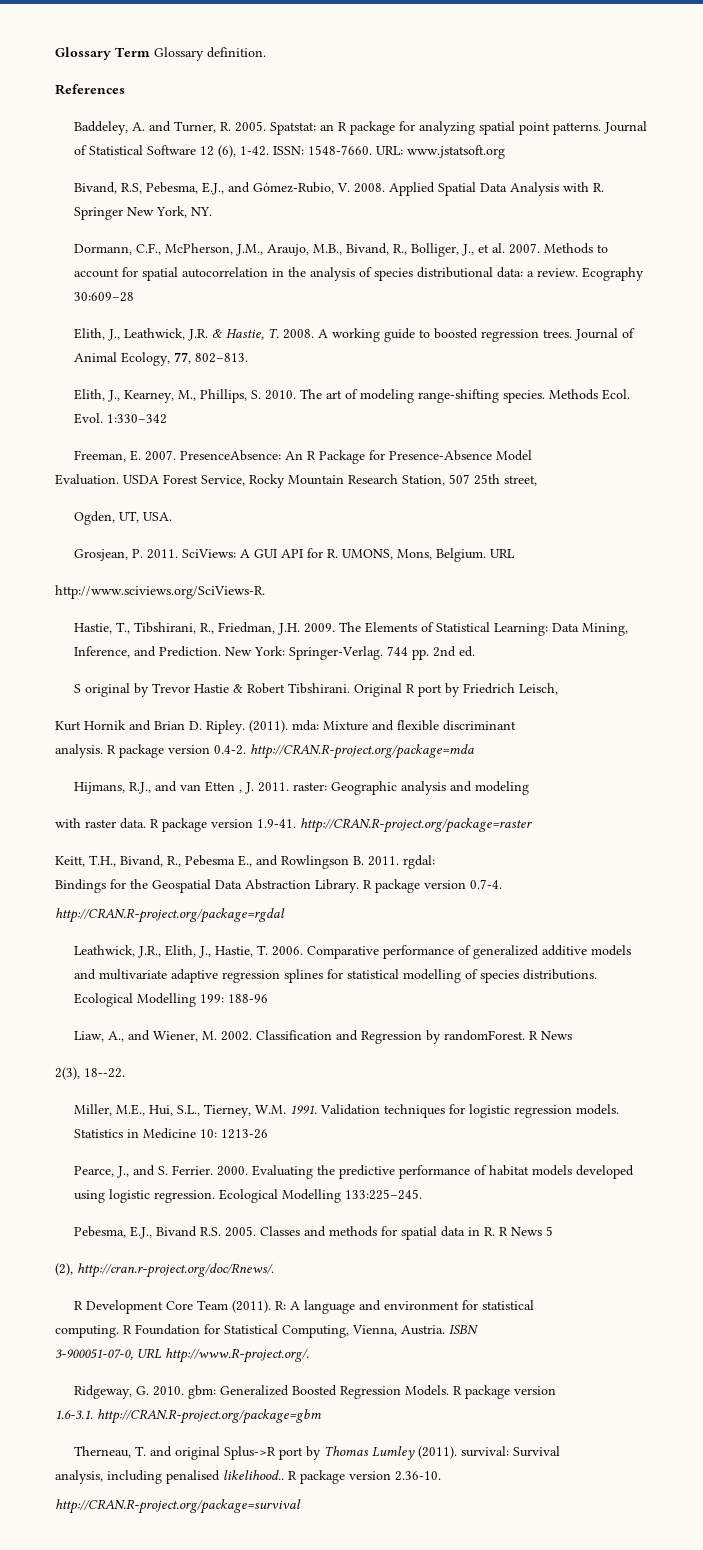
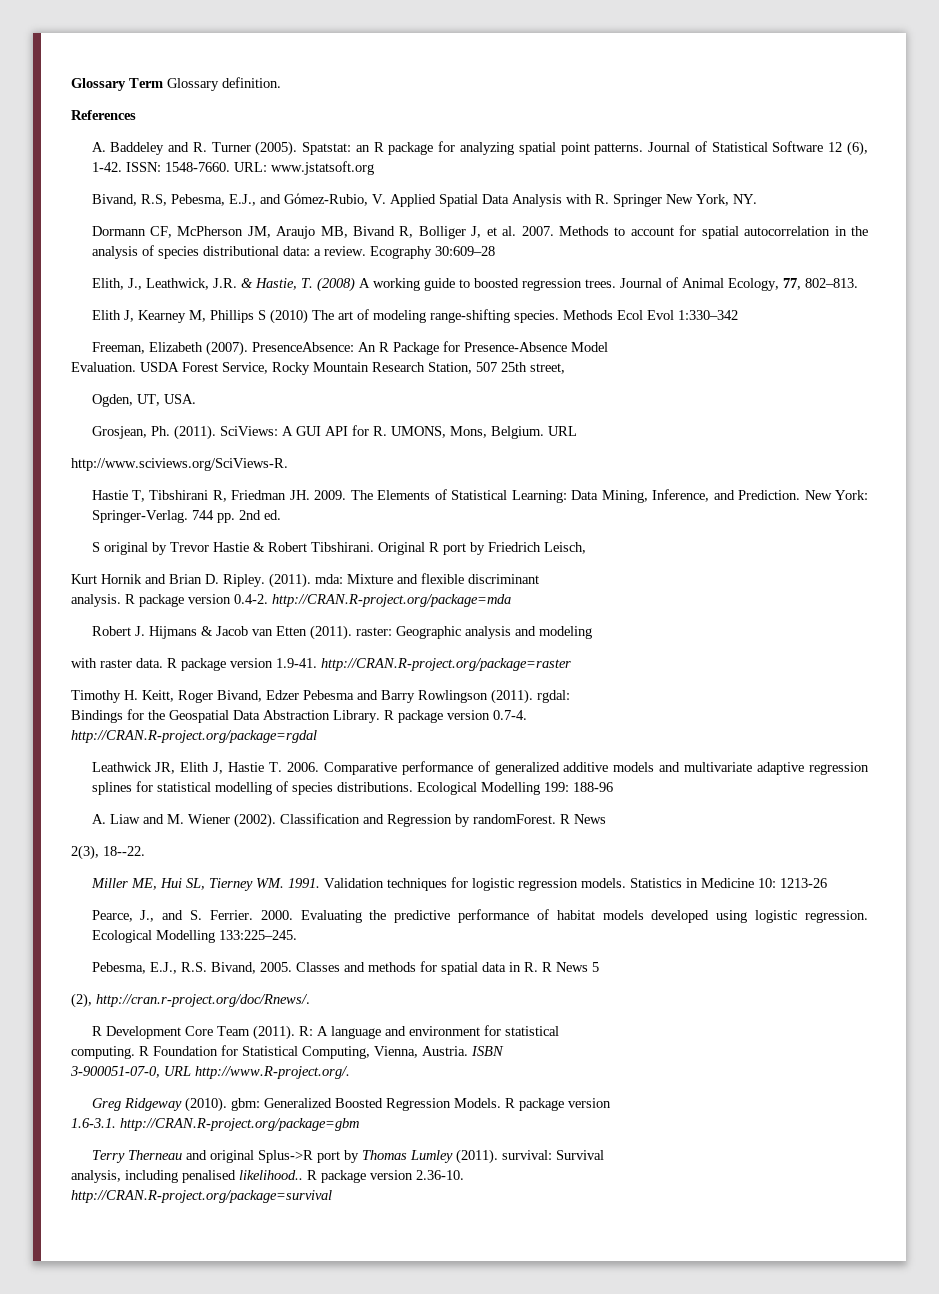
[74,121,267,135] Baddeley, A. and Turner, R. 2005. -> [91,141,298,156] A. Baddeley and R. Turner (2005).
[354,183,386,193] 2008. -> (386, 199) none
[74,243,475,257] Dormann, C.F., McPherson, J.M., Araujo, M.B., Bivand, R., Bolliger, J., -> [91,226,482,239] Dormann CF, McPherson JM, Araujo MB, Bivand R, Bolliger J,
[283,329,315,339] 2008. -> [316,277,355,292] (2008)
[74,389,297,403] Elith, J., Kearney, M., Phillips, S. 2010. -> [91,309,308,324] Elith J, Kearney M, Phillips S (2010)
[602,389,631,400] [74,413,104,424] Ecol. Evol. -> [616,310,674,320] Ecol Evol
[130,450,177,461] E. 2007. -> [148,341,248,356] Elizabeth (2007).
[132,549,179,559] P. 2011. -> [150,425,216,440] Ph. (2011).
[74,622,301,635] Hastie, T., Tibshirani, R., Friedman, J.H. -> [91,490,310,502] Hastie T, Tibshirani R, Friedman JH.
[74,781,290,794] Hijmans, R.J., and van Etten , J. 2011. -> [91,625,352,640] Robert J. Hijmans & Jacob van Etten (2011).
[55,855,399,869] Keitt, T.H., Bivand, R., Pebesma E., and Rowlingson B. 2011. -> [71,689,533,704] Timothy H. Keitt, Roger Bivand, Edzer Pebesma and Barry Rowlingson (2011).
[74,945,254,958] Leathwick, J.R., Elith, J., Hastie, -> [91,762,265,774] Leathwick JR, Elith J, Hastie
[74,1030,253,1042] Liaw, A., and Wiener, M. 2002. -> [91,813,276,828] A. Liaw and M. Wiener (2002).
[74,1104,287,1118] Miller, M.E., Hui, S.L., Tierney, W.M. -> [90,878,284,891] Miller ME, Hui SL, Tierney WM.
[156,1226,222,1237] Bivand R.S. -> [180,962,256,974] R.S. Bivand,
[74,1385,185,1399] Ridgeway, G. 2010. -> [91,1097,227,1112] Greg Ridgeway (2010).
[74,1446,147,1458] Therneau, T. -> [91,1150,182,1163] Terry Therneau

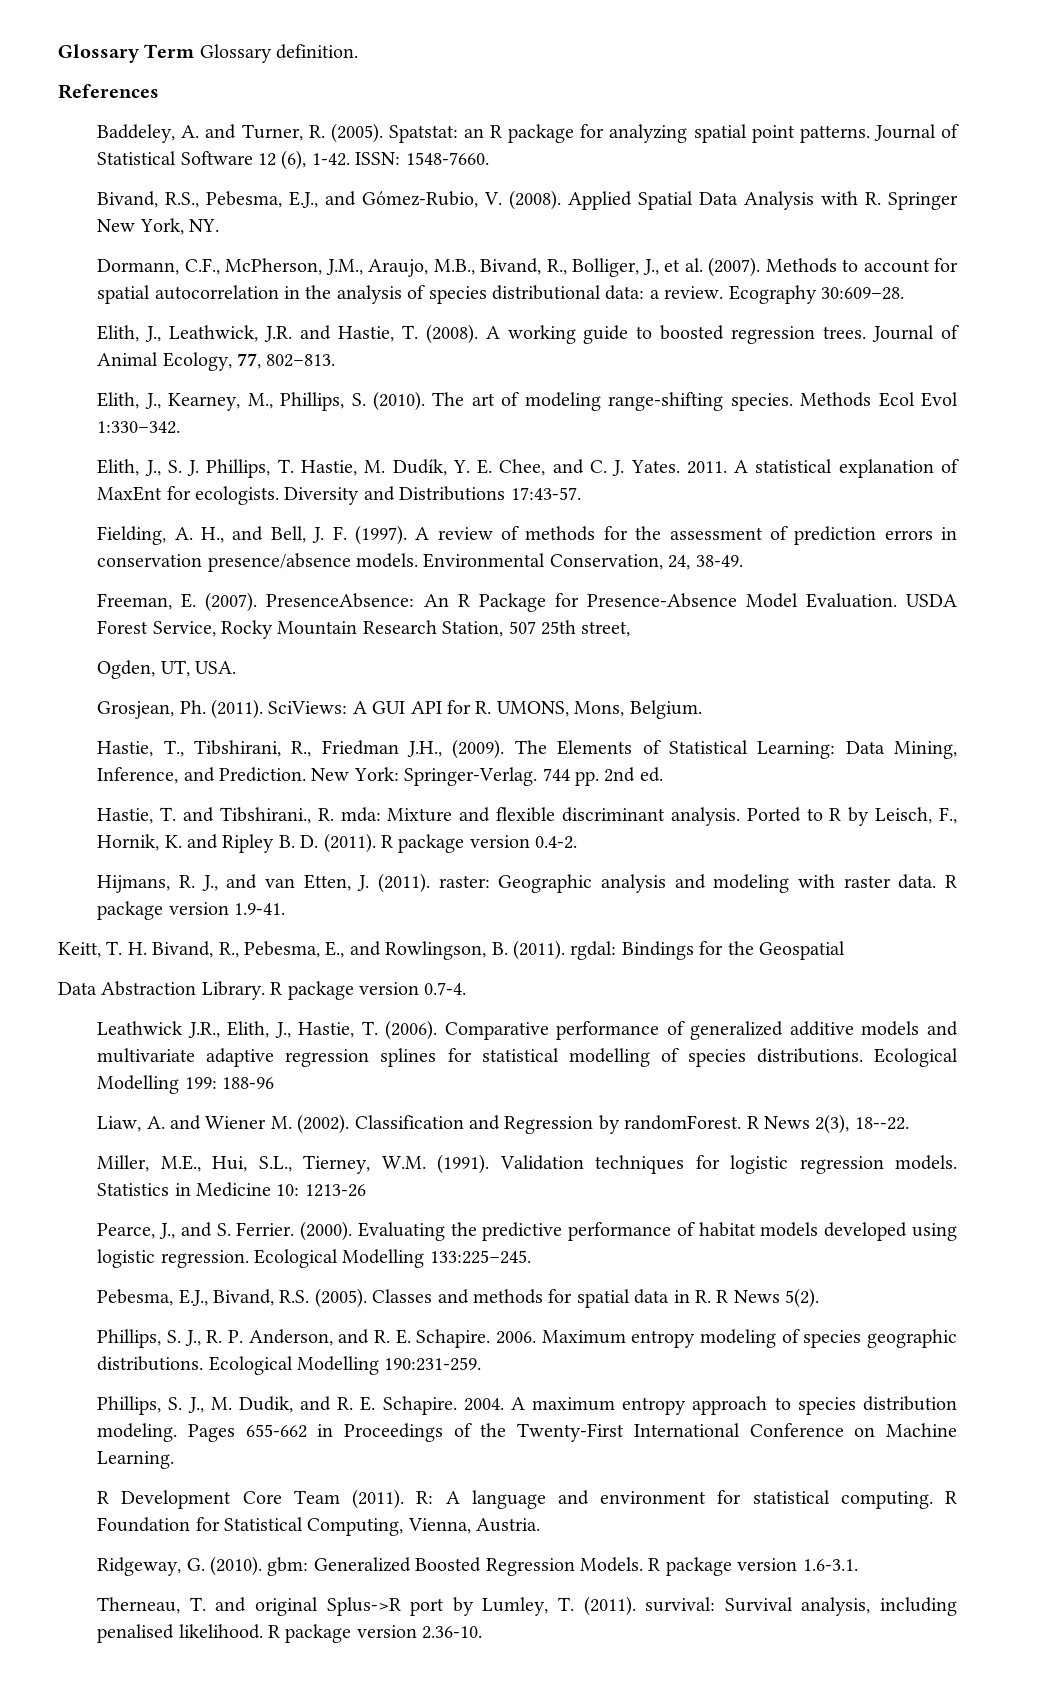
[91,142,251,155] A. Baddeley and R. Turner -> [97,124,325,143] Baddeley, A. and Turner, R.
[233,161,374,175] [91,194,167,206] URL: www.jstatsoft.org // Bivand, R.S, -> [97,191,200,208] // Bivand, R.S.,
(386, 199) none -> [509,190,562,210] (2008).
[91,226,482,239] Dormann CF, McPherson JM, Araujo MB, Bivand R, Bolliger J, -> [97,258,659,277] Dormann, C.F., McPherson, J.M., Araujo, M.B., Bivand, R., Bolliger, J.,
[521,226,554,236] 2007. -> [708,257,761,277] (2007).
[434,246,495,256] 30:609–28 -> [821,287,905,300] 30:609–28.
[240,277,355,292] & Hastie, T. (2008) -> [299,324,478,344] and Hastie, T. (2008).
[91,309,308,324] Elith J, Kearney M, Phillips S (2010) -> [97,391,425,411] Elith, J., Kearney, M., Phillips, S. (2010).
[677,310,738,320] 1:330–342 -> [97,421,181,434] [97,459,960,478] [97,486,581,505] [97,525,957,545] [97,553,743,572] 1:330–342. // Elith, J., S. J. Phillips, T. Hastie, M. Dudík, Y. E. Chee, and C. J. Yates. 2011. A statistical explanation of MaxEnt for ecologists. Diversity and Distributions 17:43-57. // Fielding, A. H., and Bell, J. F. (1997). A review of methods for the assessment of prediction errors in conservation presence/absence models. Environmental Conservation, 24, 38-49.
[148,342,203,352] Elizabeth -> [181,593,197,608] E.
(608, 347) // -> (798, 600) none
[547,426,577,436] [71,458,288,471] [91,490,347,502] URL // http://www.sciviews.org/SciViews-R. // Hastie T, Tibshirani R, Friedman JH. 2009. -> [97,739,505,759] // Hastie, T., Tibshirani, R., Friedman J.H., (2009).
[91,542,586,555] [71,573,311,588] S original by Trevor Hastie & Robert Tibshirani. Original R port by Friedrich Leisch, // Kurt Hornik and Brian D. Ripley. (2011). -> [97,807,334,824] Hastie, T. and Tibshirani., R.
[71,594,511,607] [91,626,307,639] // analysis. R package version 0.4-2. http://CRAN.R-project.org/package=mda // Robert J. Hijmans & Jacob van Etten -> [670,807,958,826] [97,833,578,853] [97,874,370,893] analysis. Ported to R by Leisch, F., Hornik, K. and Ripley B. D. (2011). R package version 0.4-2. // Hijmans, R. J., and van Etten, J.
(592, 632) // -> (790, 883) none
[321,658,571,671] [71,690,488,703] http://CRAN.R-project.org/package=raster // Timothy H. Keitt, Roger Bivand, Edzer Pebesma and Barry Rowlingson -> [58,941,508,960] // Keitt, T. H. Bivand, R., Pebesma, E., and Rowlingson, B.
(570, 696) // -> (617, 950) none
(229, 716) none -> (845, 950) //
[71,730,317,743] // http://CRAN.R-project.org/package=rgdal -> (467, 988) none
[155,762,319,774] JR, Elith J, Hastie T. 2006. -> [187,1020,438,1040] J.R., Elith, J., Hastie, T. (2006).
[91,814,230,824] A. Liaw and M. Wiener -> [97,1115,292,1132] Liaw, A. and Wiener M.
(606, 819) // -> (811, 1122) none
[90,878,320,891] Miller ME, Hui SL, Tierney WM. 1991. -> [97,1154,490,1174] Miller, M.E., Hui, S.L., Tierney, W.M. (1991).
[260,910,293,920] 2000. -> [300,1221,353,1241] (2000).
[180,962,292,974] R.S. Bivand, 2005. -> [213,1288,367,1308] Bivand, R.S. (2005).
[591,962,599,972] [71,993,310,1008] 5 // (2), http://cran.r-project.org/doc/Rnews/. -> [785,1288,820,1308] [97,1329,958,1348] [97,1356,482,1375] [97,1396,958,1415] [97,1423,958,1442] [97,1451,175,1469] 5(2). // Phillips, S. J., R. P. Anderson, and R. E. Schapire. 2006. Maximum entropy modeling of species geographic distributions. Ecological Modelling 190:231-259. // Phillips, S. J., M. Dudik, and R. E. Schapire. 2004. A maximum entropy approach to species distribution modeling. Pages 655-662 in Proceedings of the Twenty-First International Conference on Machine Learning.
(559, 1031) // -> (830, 1497) none
[471,1046,504,1056] [70,1066,350,1079] [91,1098,182,1111] ISBN // 3-900051-07-0, URL http://www.R-project.org/. // Greg Ridgeway -> [97,1557,205,1576] // Ridgeway, G.
[71,1118,359,1131] [91,1150,182,1163] // 1.6-3.1. http://CRAN.R-project.org/package=gbm // Terry Therneau -> [802,1559,858,1571] [97,1597,206,1614] 1.6-3.1. // Therneau, T.
[361,1150,453,1163] Thomas Lumley -> [482,1597,575,1616] Lumley, T.
(604, 1155) // -> (793, 1604) none
[239,1170,303,1180] likelihood.. -> [178,1624,263,1639] likelihood.
[71,1190,332,1203] // http://CRAN.R-project.org/package=survival -> (483, 1632) none

